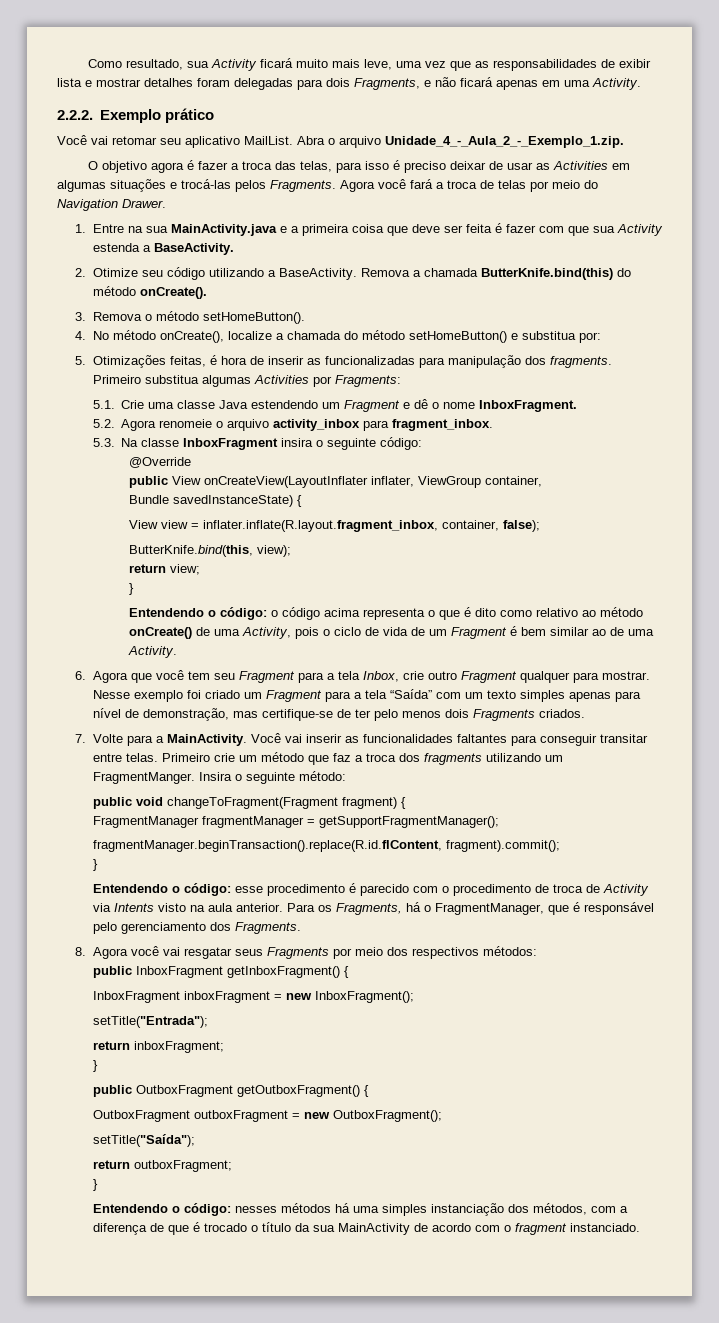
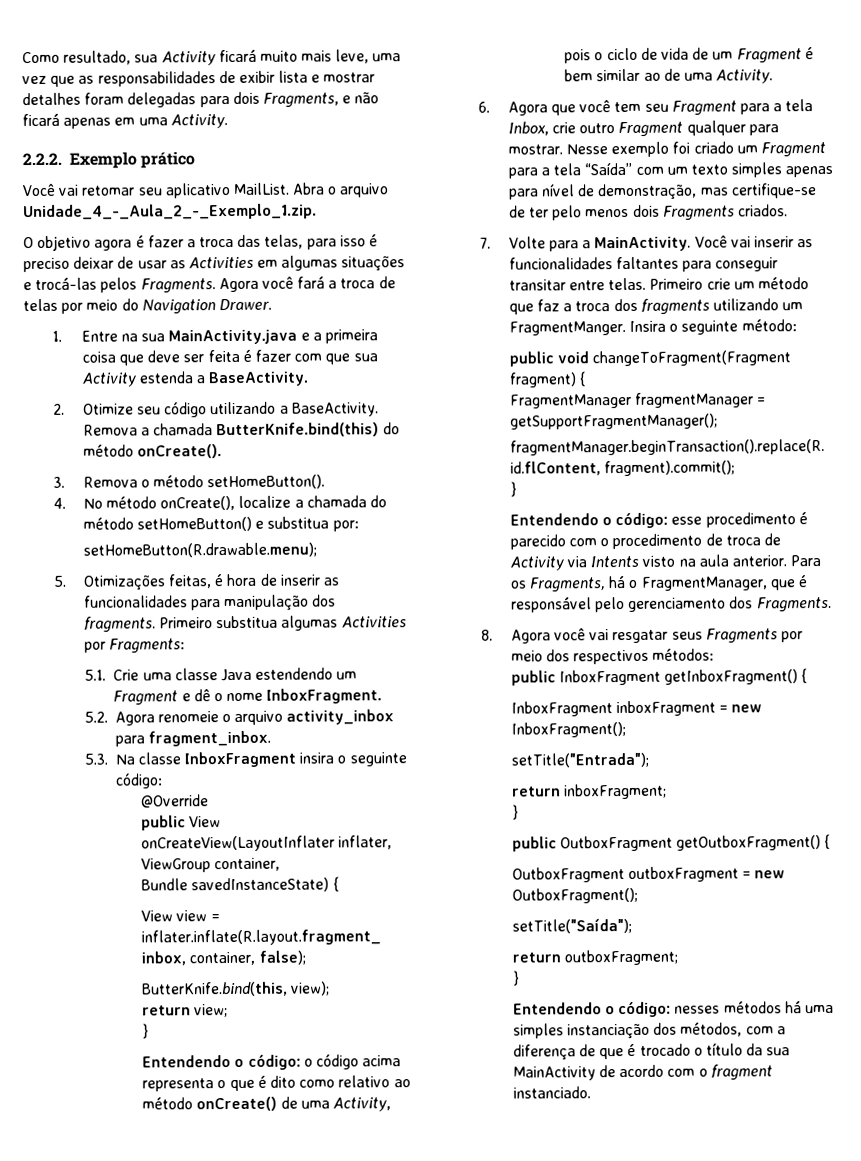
(601, 337) none -> [82,542,317,558] // setHomeButton(R.drawable.menu);
[324,356,415,365] funcionalizadas -> [83,595,188,608] funcionalidades

